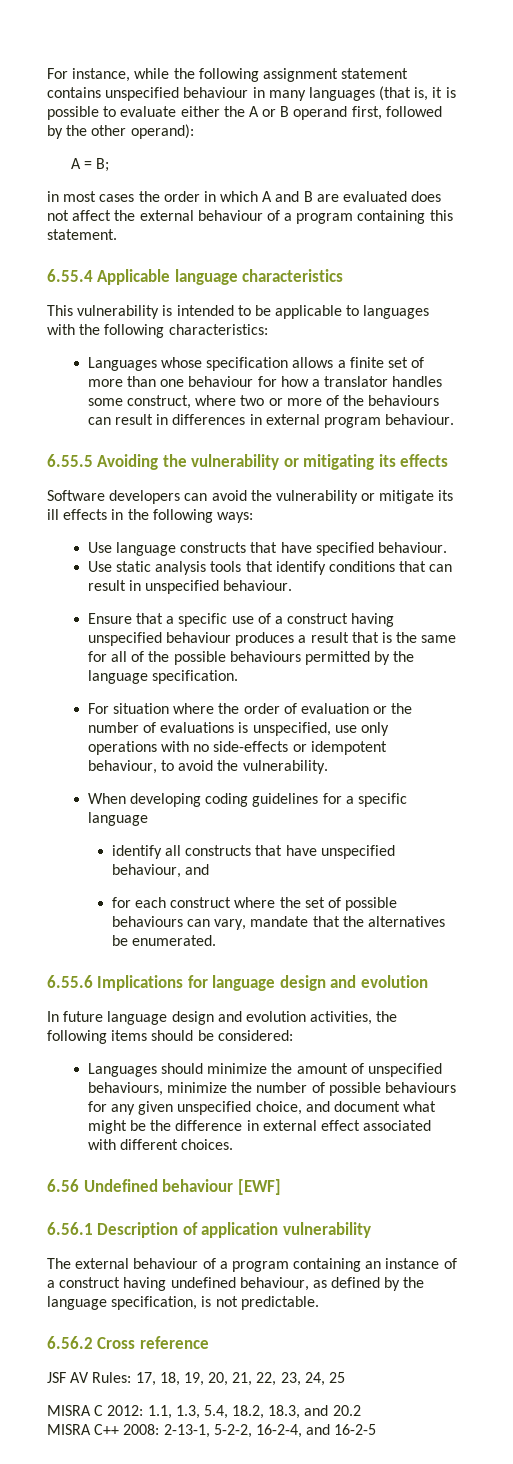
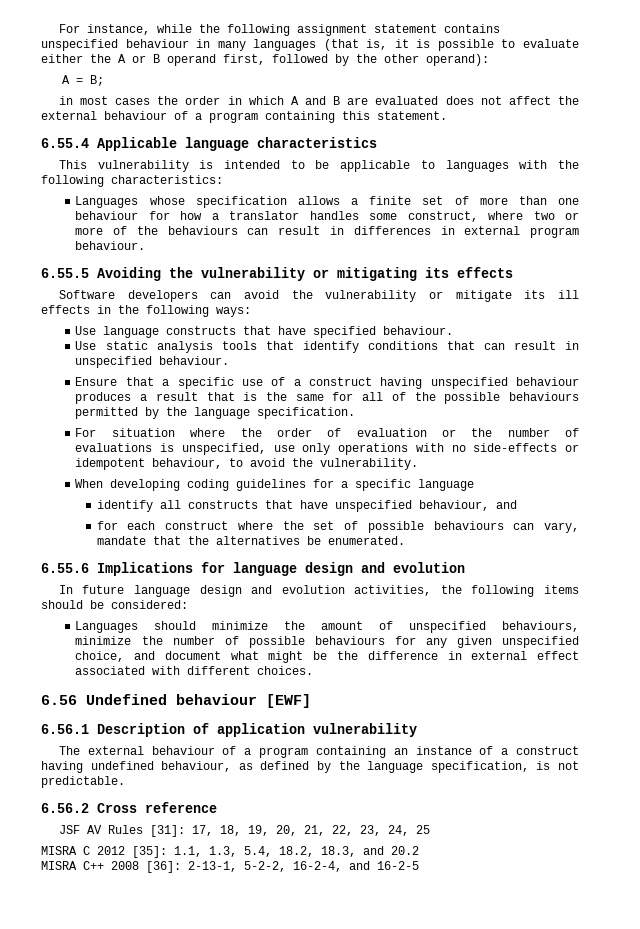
[92,1372,132,1383] Rules: -> [107,825,185,837] Rules [31]:
[107,1405,144,1416] 2012: -> [97,846,167,858] 2012 [35]:
[123,1424,160,1435] 2008: -> [111,861,181,873] 2008 [36]:

